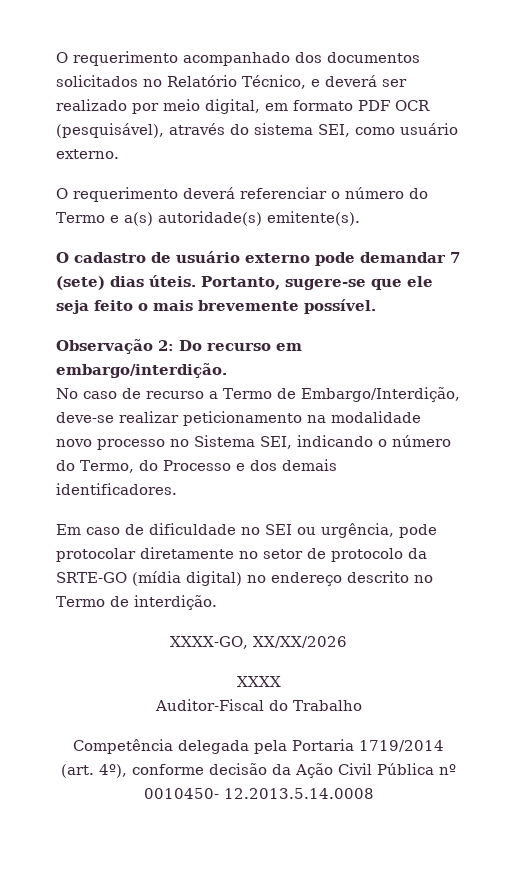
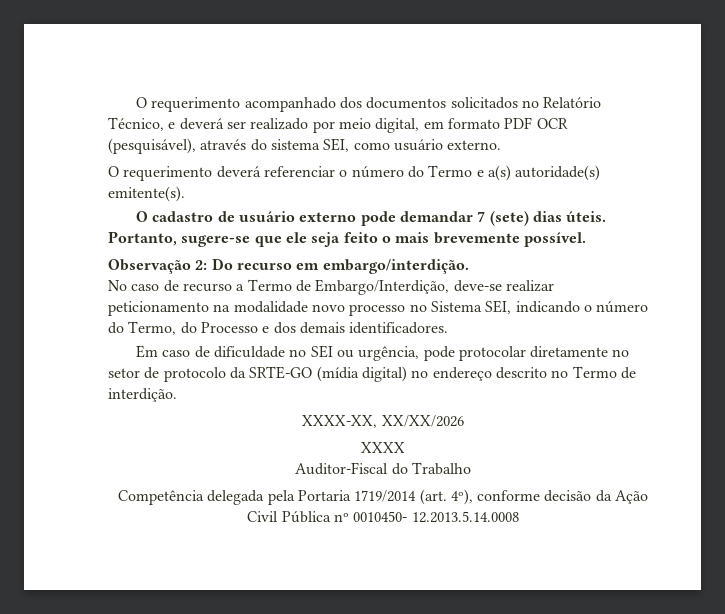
[170,636,249,649] XXXX-GO, -> [302,415,378,428] XXXX-XX,

